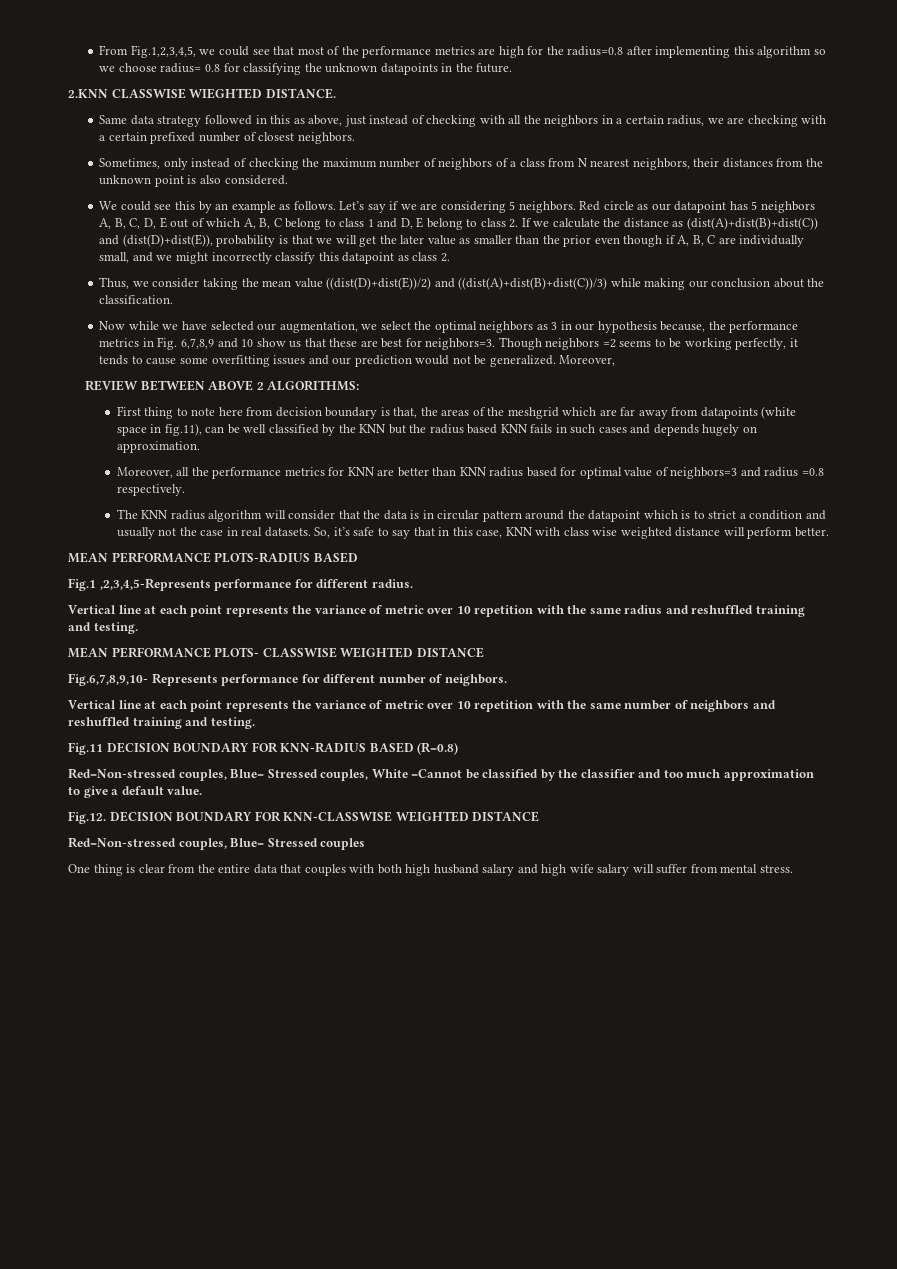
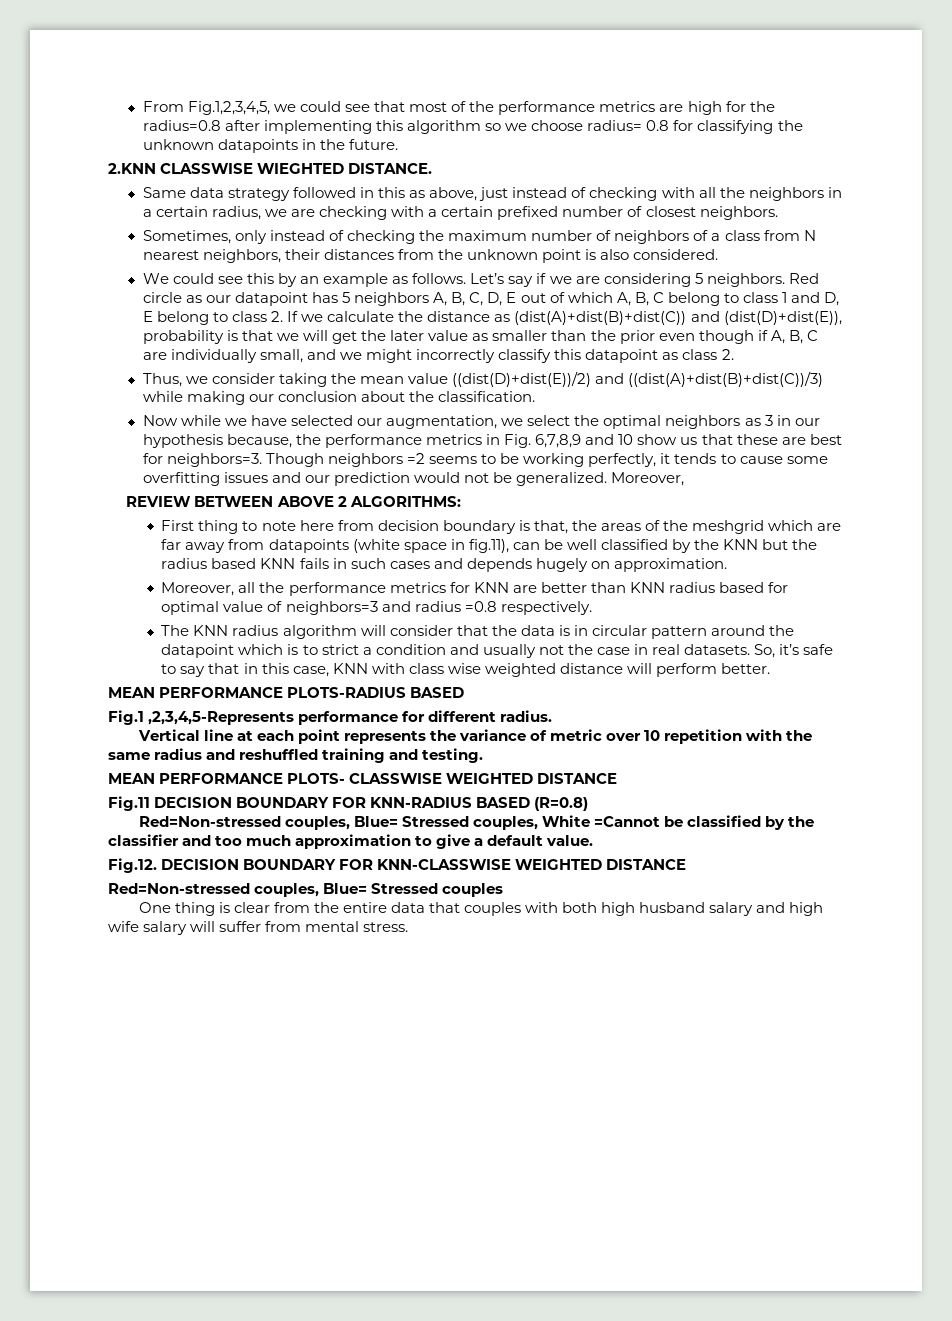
[68,673,507,686] [68,700,776,712] [68,717,255,729] // Fig.6,7,8,9,10- Represents performance for different number of neighbors. // Vertical line at each point represents the variance of metric over 10 repetition with the same number of neighbors and reshuffled training and testing. -> (618, 778) none

